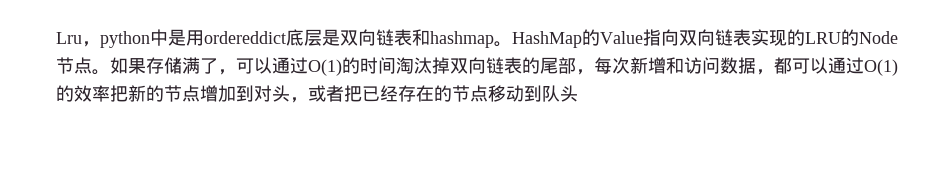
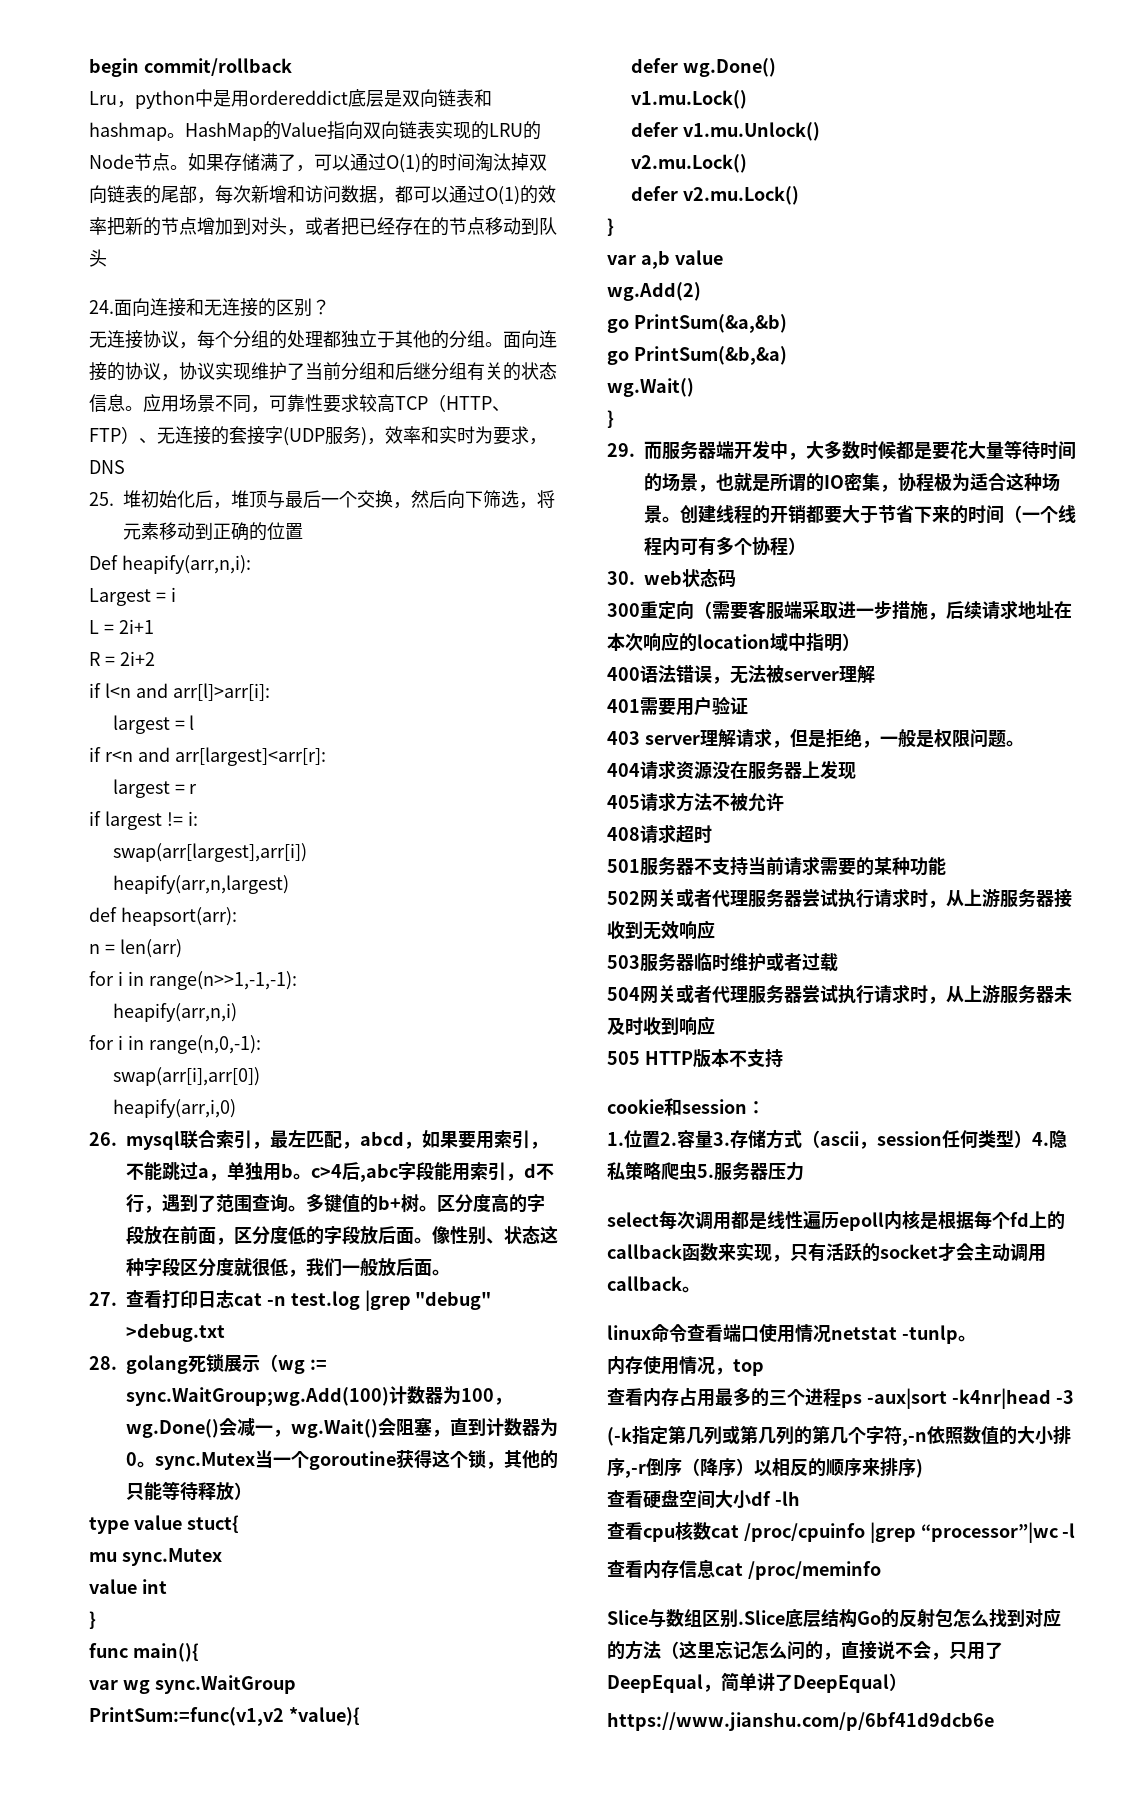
(56, 38) none -> [89,58,292,77] begin commit/rollback //
(578, 93) none -> [89,298,330,317] [89,330,557,349] [89,362,557,381] [89,394,510,413] [89,426,547,446] [89,460,125,474] [89,490,555,509] [123,522,303,541] [89,555,251,574] [89,587,176,606] [89,619,154,634] [89,651,155,666] [89,683,270,701] [112,715,195,734] [89,747,326,766] [112,779,198,798] [89,811,198,830] [112,843,307,862] [112,875,289,894] [89,907,237,926] [89,939,182,958] [89,971,297,990] [112,1003,237,1022] [89,1035,261,1054] [112,1067,260,1086] [112,1099,236,1118] [89,1130,548,1150] [126,1162,554,1182] [126,1193,545,1213] [126,1225,558,1245] [126,1258,450,1277] [89,1290,492,1311] [126,1323,225,1342] [89,1354,327,1374] [126,1386,512,1406] [126,1418,558,1438] [126,1449,558,1470] [126,1481,252,1501] [89,1515,239,1534] [89,1548,222,1566] [89,1579,167,1594] [89,1611,96,1629] [89,1643,199,1662] [89,1675,296,1694] [89,1707,360,1726] [630,58,776,77] [630,90,747,109] [630,122,820,141] [630,154,747,173] [630,186,799,205] [607,218,614,236] [607,250,723,269] [607,282,701,301] [607,314,787,333] [607,346,787,365] [607,378,694,397] [607,410,614,428] [607,440,1076,460] [644,472,1060,492] [644,505,1076,524] [644,536,806,556] [607,568,736,587] [607,600,1072,620] [607,632,860,652] [607,665,875,684] [607,696,748,716] [607,728,1024,748] [607,760,856,780] [607,792,784,812] [607,824,712,844] [607,856,946,876] [607,888,1072,908] [607,920,715,940] [607,952,838,972] [607,984,1072,1004] [607,1016,715,1036] [607,1049,783,1068] [607,1098,765,1116] [607,1129,1067,1149] [607,1162,804,1181] [607,1210,1065,1231] [607,1242,1046,1262] [607,1276,700,1293] [607,1324,976,1344] [607,1356,764,1376] [607,1387,1074,1409] [607,1425,1071,1446] [607,1458,923,1478] [607,1489,800,1509] [607,1522,1076,1543] [607,1559,881,1580] [607,1608,1061,1628] [607,1640,1003,1660] [607,1672,907,1693] [607,1712,994,1731] // 24.面向连接和无连接的区别？ // 无连接协议，每个分组的处理都独立于其他的分组。面向连接的协议，协议实现维护了当前分组和后继分组有关的状态信息。应用场景不同，可靠性要求较高TCP（HTTP、FTP）、无连接的套接字(UDP服务)，效率和实时为要求，DNS // 25.堆初始化后，堆顶与最后一个交换，然后向下筛选，将元素移动到正确的位置 // Def heapify(arr,n,i): // Largest = i // L = 2i+1 // R = 2i+2 // if l<n and arr[l]>arr[i]: // largest = l // if r<n and arr[largest]<arr[r]: // largest = r // if largest != i: // swap(arr[largest],arr[i]) // heapify(arr,n,largest) // def heapsort(arr): // n = len(arr) // for i in range(n>>1,-1,-1): // heapify(arr,n,i) // for i in range(n,0,-1): // swap(arr[i],arr[0]) // heapify(arr,i,0) // 26. mysql联合索引，最左匹配，abcd，如果要用索引，不能跳过a，单独用b。c>4后,abc字段能用索引，d不行，遇到了范围查询。多键值的b+树。区分度高的字段放在前面，区分度低的字段放后面。像性别、状态这种字段区分度就很低，我们一般放后面。 // 27.查看打印日志cat -n test.log |grep "debug" >debug.txt // 28. golang死锁展示（wg := sync.WaitGroup;wg.Add(100)计数器为100，wg.Done()会减一，wg.Wait()会阻塞，直到计数器为0。sync.Mutex当一个goroutine获得这个锁，其他的只能等待释放） // type value stuct{ // mu sync.Mutex // value int // } // func main(){ // var wg sync.WaitGroup // PrintSum:=func(v1,v2 *value){ // defer wg.Done() // v1.mu.Lock() // defer v1.mu.Unlock() // v2.mu.Lock() // defer v2.mu.Lock() // } // var a,b value // wg.Add(2) // go PrintSum(&a,&b) // go PrintSum(&b,&a) // wg.Wait() // } // 29.而服务器端开发中，大多数时候都是要花大量等待时间的场景，也就是所谓的IO密集，协程极为适合这种场景。创建线程的开销都要大于节省下来的时间（一个线程内可有多个协程） // 30. web状态码 // 300重定向（需要客服端采取进一步措施，后续请求地址在本次响应的location域中指明） // 400语法错误，无法被server理解 // 401需要用户验证 // 403 server理解请求，但是拒绝，一般是权限问题。 // 404请求资源没在服务器上发现 // 405请求方法不被允许 // 408请求超时 // 501服务器不支持当前请求需要的某种功能 // 502网关或者代理服务器尝试执行请求时，从上游服务器接收到无效响应 // 503服务器临时维护或者过载 // 504网关或者代理服务器尝试执行请求时，从上游服务器未及时收到响应 // 505 HTTP版本不支持 // cookie和session： // 1.位置2.容量3.存储方式（ascii，session任何类型）4.隐私策略爬虫5.服务器压力 // select每次调用都是线性遍历epoll内核是根据每个fd上的callback函数来实现，只有活跃的socket才会主动调用callback。 // linux命令查看端口使用情况netstat -tunlp。 // 内存使用情况，top // 查看内存占用最多的三个进程ps -aux|sort -k4nr|head -3 // (-k指定第几列或第几列的第几个字符,-n依照数值的大小排序,-r倒序（降序）以相反的顺序来排序) // 查看硬盘空间大小df -lh // 查看cpu核数cat /proc/cpuinfo |grep “processor”|wc -l // 查看内存信息cat /proc/meminfo // Slice与数组区别.Slice底层结构Go的反射包怎么找到对应的方法（这里忘记怎么问的，直接说不会，只用了DeepEqual，简单讲了DeepEqual） // https://www.jianshu.com/p/6bf41d9dcb6e

